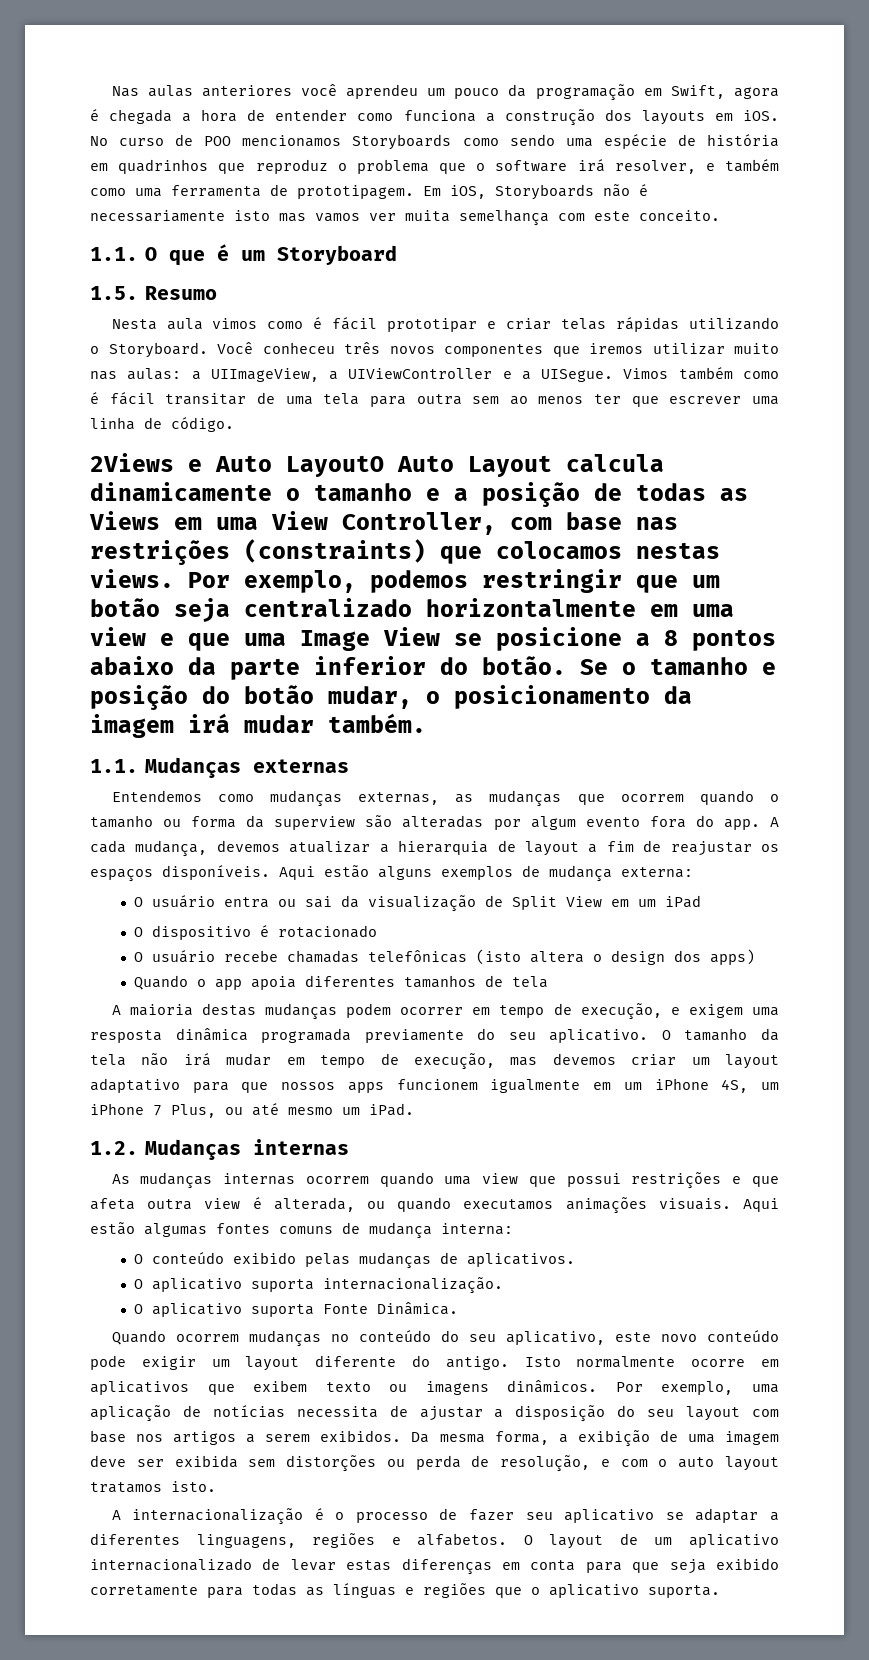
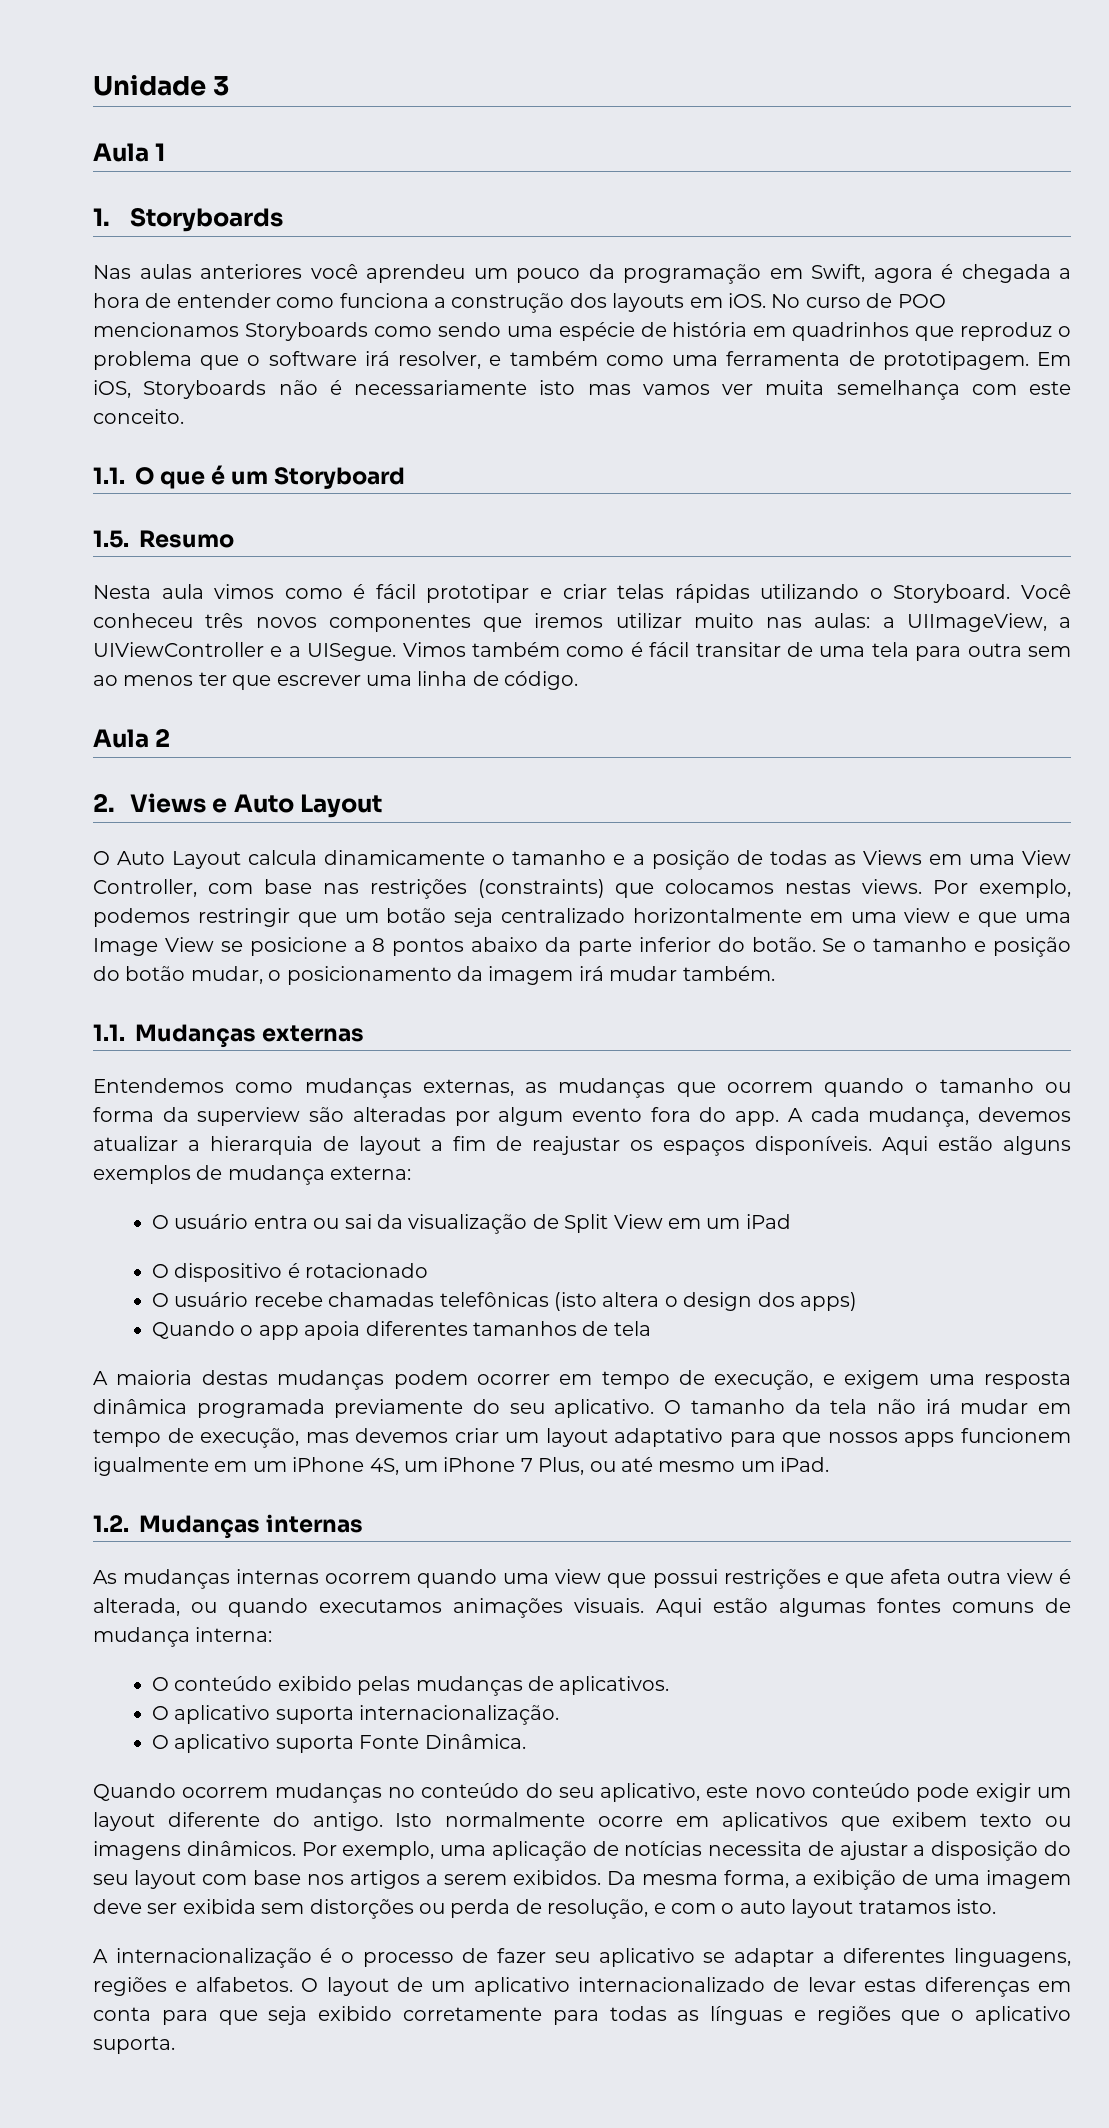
(111, 91) none -> [93,75,230,96] [93,143,166,162] [93,207,283,232] Unidade 3 // Aula 1 // 1. Storyboards //
[90,453,384,477] 2Views e Auto LayoutO -> [93,728,171,748] [93,793,383,818] [93,851,110,865] Aula 2 // 2. Views e Auto Layout // O

